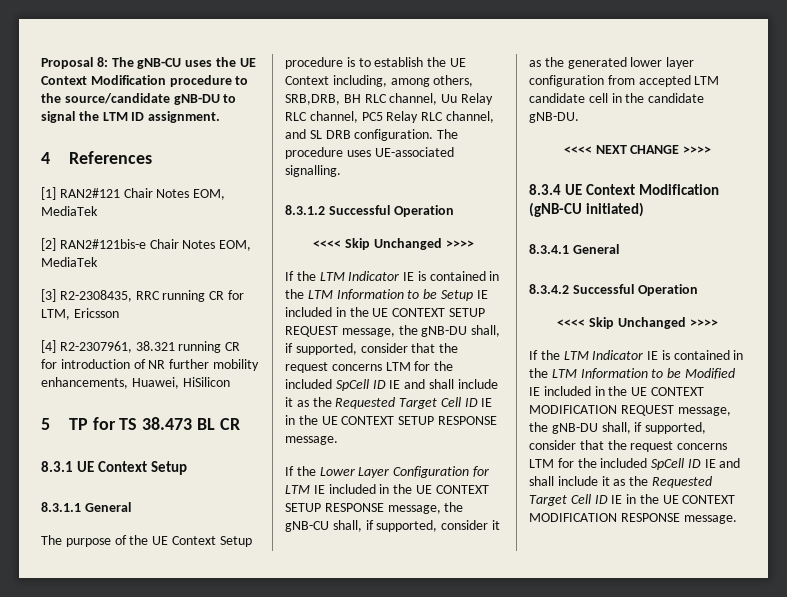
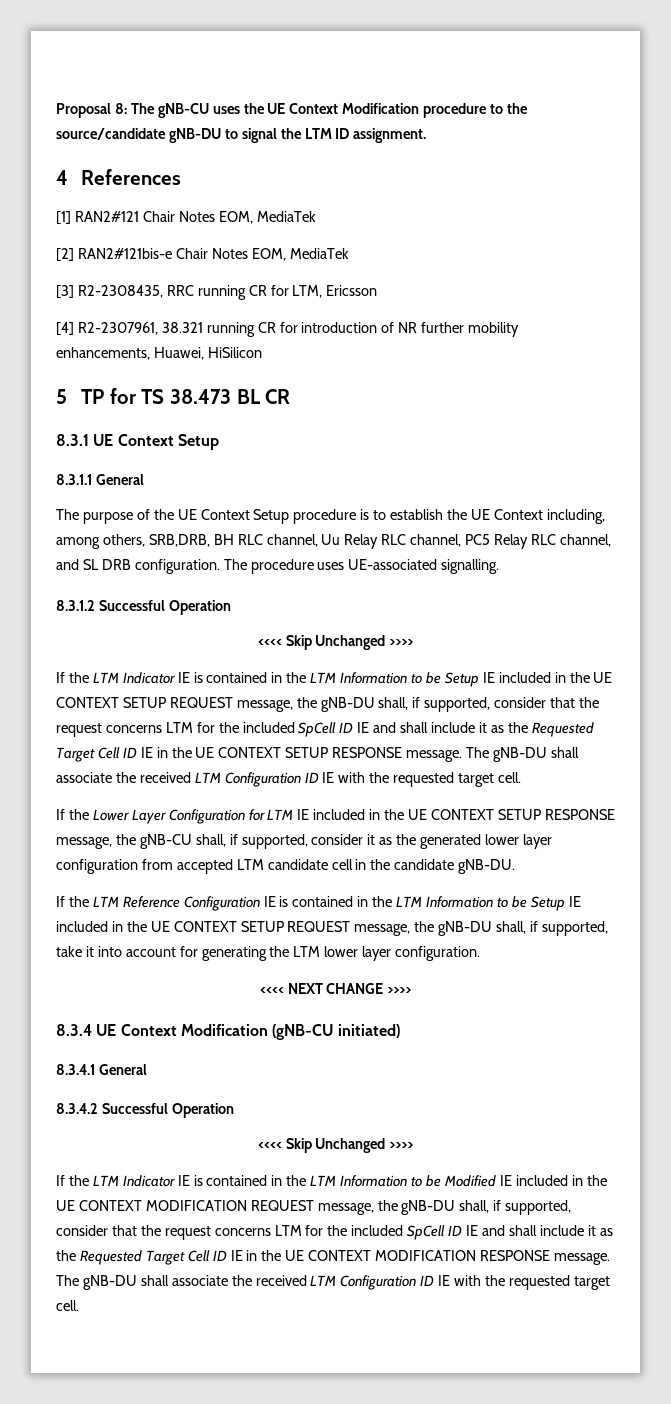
(338, 440) none -> [466,747,579,762] [56,772,522,787] The gNB-DU shall associate the received LTM Configuration ID IE with the requested target cell.
(579, 117) none -> [56,896,581,911] [56,921,608,936] [56,946,481,961] // If the LTM Reference Configuration IE is contained in the LTM Information to be Setup IE included in the UE CONTEXT SETUP REQUEST message, the gNB-DU shall, if supported, take it into account for generating the LTM lower layer configuration.
(737, 519) none -> [56,1275,610,1290] [56,1300,79,1311] The gNB-DU shall associate the received LTM Configuration ID IE with the requested target cell.

